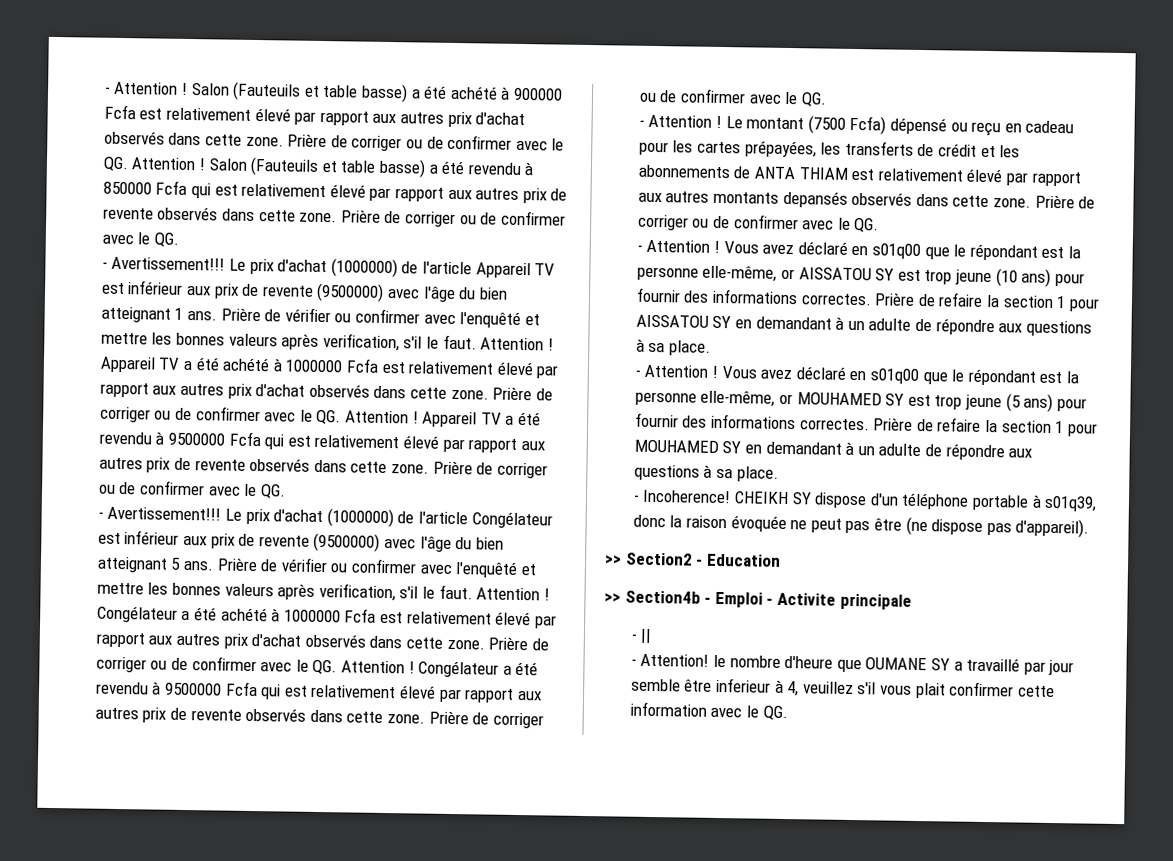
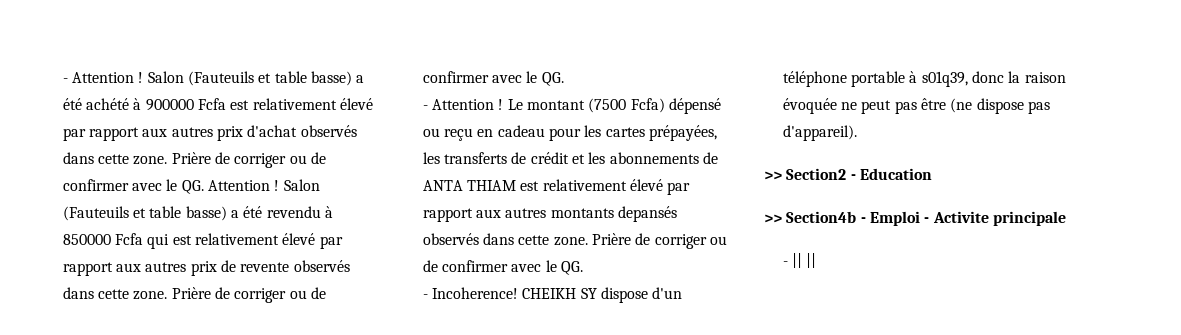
[101,256,556,279] [100,280,508,303] [100,306,540,329] [100,332,554,352] [99,356,559,379] [99,382,553,401] [99,406,541,428] [98,431,545,453] [98,457,548,479] [97,480,286,499] [97,506,553,529] [97,530,504,552] [96,556,536,578] [96,582,550,602] [96,605,557,629] [95,632,549,651] [95,656,539,678] [94,681,542,703] [94,707,544,729] [638,88,827,107] // - Avertissement!!! Le prix d'achat (1000000) de l'article Appareil TV est inférieur aux prix de revente (9500000) avec l'âge du bien atteignant 1 ans. Prière de vérifier ou confirmer avec l'enquêté et mettre les bonnes valeurs après verification, s'il le faut. Attention ! Appareil TV a été achété à 1000000 Fcfa est relativement élevé par rapport aux autres prix d'achat observés dans cette zone. Prière de corriger ou de confirmer avec le QG. Attention ! Appareil TV a été revendu à 9500000 Fcfa qui est relativement élevé par rapport aux autres prix de revente observés dans cette zone. Prière de corriger ou de confirmer avec le QG. // - Avertissement!!! Le prix d'achat (1000000) de l'article Congélateur est inférieur aux prix de revente (9500000) avec l'âge du bien atteignant 5 ans. Prière de vérifier ou confirmer avec l'enquêté et mettre les bonnes valeurs après verification, s'il le faut. Attention ! Congélateur a été achété à 1000000 Fcfa est relativement élevé par rapport aux autres prix d'achat observés dans cette zone. Prière de corriger ou de confirmer avec le QG. Attention ! Congélateur a été revendu à 9500000 Fcfa qui est relativement élevé par rapport aux autres prix de revente observés dans cette zone. Prière de corriger ou de confirmer avec le QG. -> (564, 79) none
[636,239,1081,261] [636,265,1085,287] [635,287,1100,312] [635,314,1092,337] [635,338,711,356] [634,364,1079,386] [634,390,1087,413] [634,412,1098,437] [633,439,1033,461] [633,464,779,482] // - Attention ! Vous avez déclaré en s01q00 que le répondant est la personne elle-même, or AISSATOU SY est trop jeune (10 ans) pour fournir des informations correctes. Prière de refaire la section 1 pour AISSATOU SY en demandant à un adulte de répondre aux questions à sa place. // - Attention ! Vous avez déclaré en s01q00 que le répondant est la personne elle-même, or MOUHAMED SY est trop jeune (5 ans) pour fournir des informations correctes. Prière de refaire la section 1 pour MOUHAMED SY en demandant à un adulte de répondre aux questions à sa place. -> (583, 268) none
[630,653,1075,676] [630,677,1055,699] [629,701,788,721] // - Attention! le nombre d'heure que OUMANE SY a travaillé par jour semble être inferieur à 4, veuillez s'il vous plait confirmer cette information avec le QG. -> [806,253,817,268] ||

